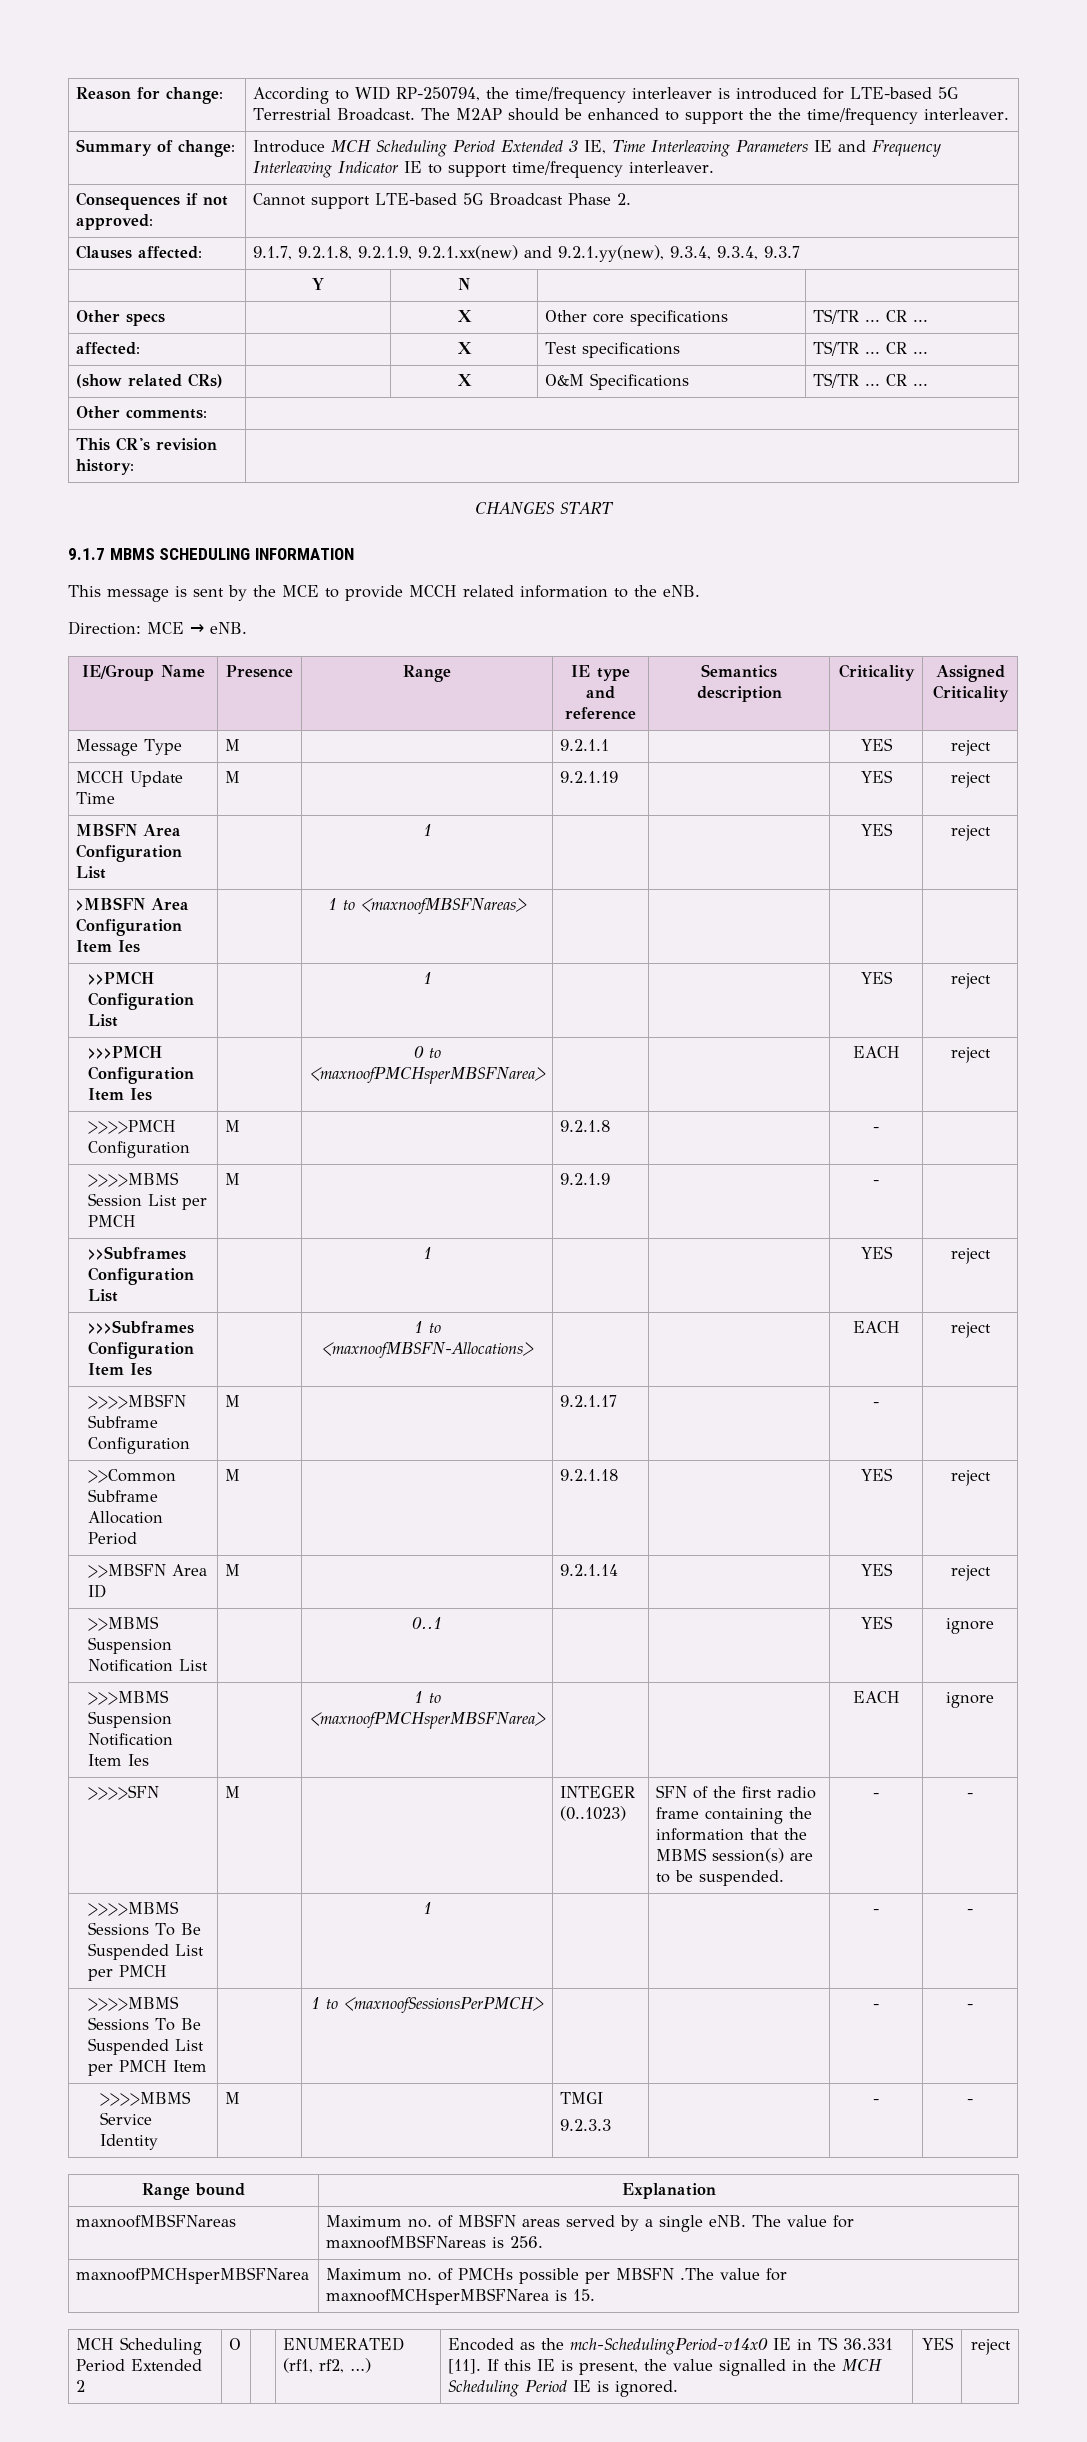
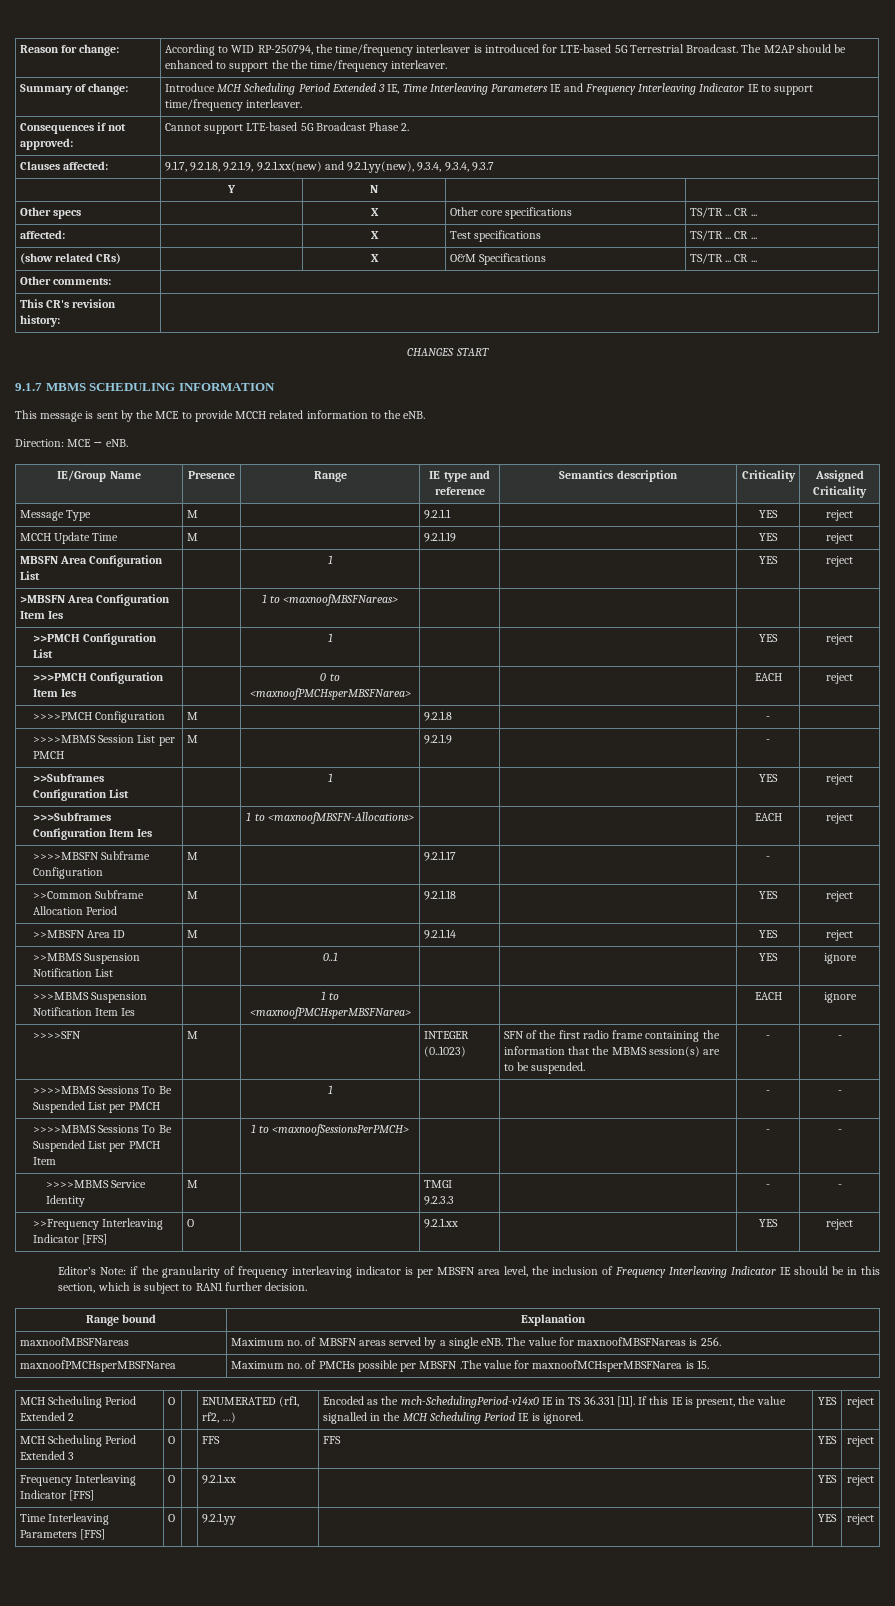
(973, 2101) none -> [32,1218,164,1230] [32,1234,108,1245] [186,1219,194,1227] [423,1218,458,1228] [759,1219,778,1227] [826,1219,853,1230] [58,1266,880,1278] [58,1282,308,1294] // >>Frequency Interleaving Indicator [FFS] | O | | 9.2.1.xx | | YES | reject // Editor’s Note: if the granularity of frequency interleaving indicator is per MBSFN area level, the inclusion of Frequency Interleaving Indicator IE should be in this section, which is subject to RAN1 further decision.
(1011, 2347) none -> [19,1435,137,1447] [19,1451,75,1460] [167,1436,175,1444] [201,1436,220,1444] [322,1436,341,1444] [818,1436,837,1444] [847,1436,874,1447] [19,1474,137,1486] [19,1490,95,1501] [167,1475,175,1483] [201,1474,236,1484] [818,1475,837,1483] [847,1475,874,1486] [19,1513,110,1525] [19,1529,106,1540] [167,1514,175,1522] [201,1513,236,1525] [818,1514,837,1522] [847,1514,874,1525] // MCH Scheduling Period Extended 3 | O | | FFS | FFS | YES | reject // Frequency Interleaving Indicator [FFS] | O | | 9.2.1.xx | | YES | reject // Time Interleaving Parameters [FFS] | O | | 9.2.1.yy | | YES | reject

